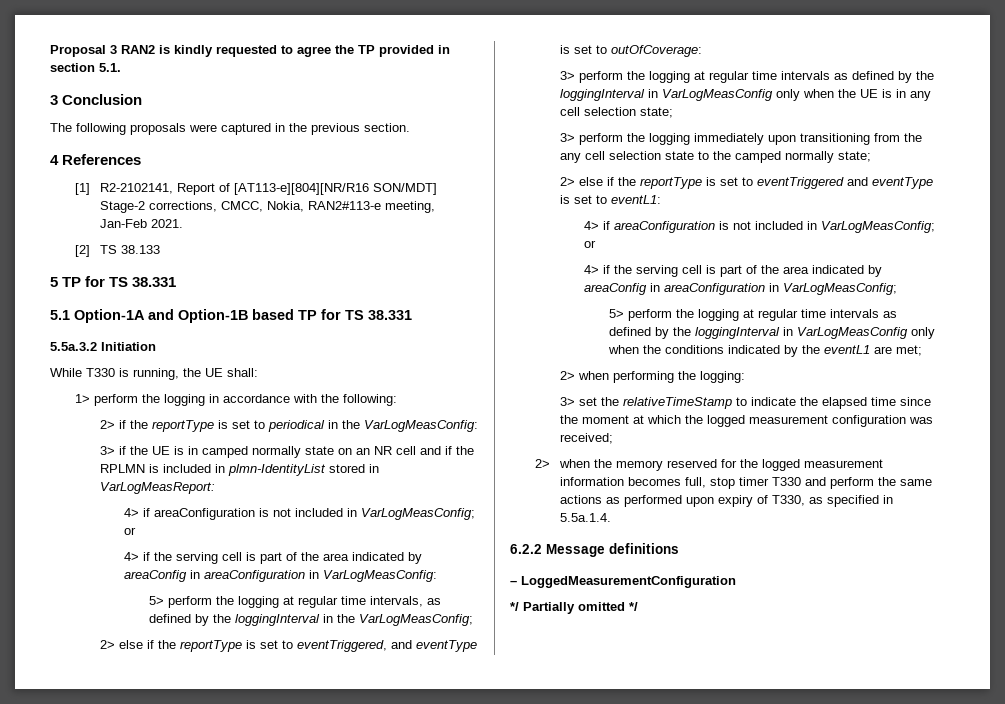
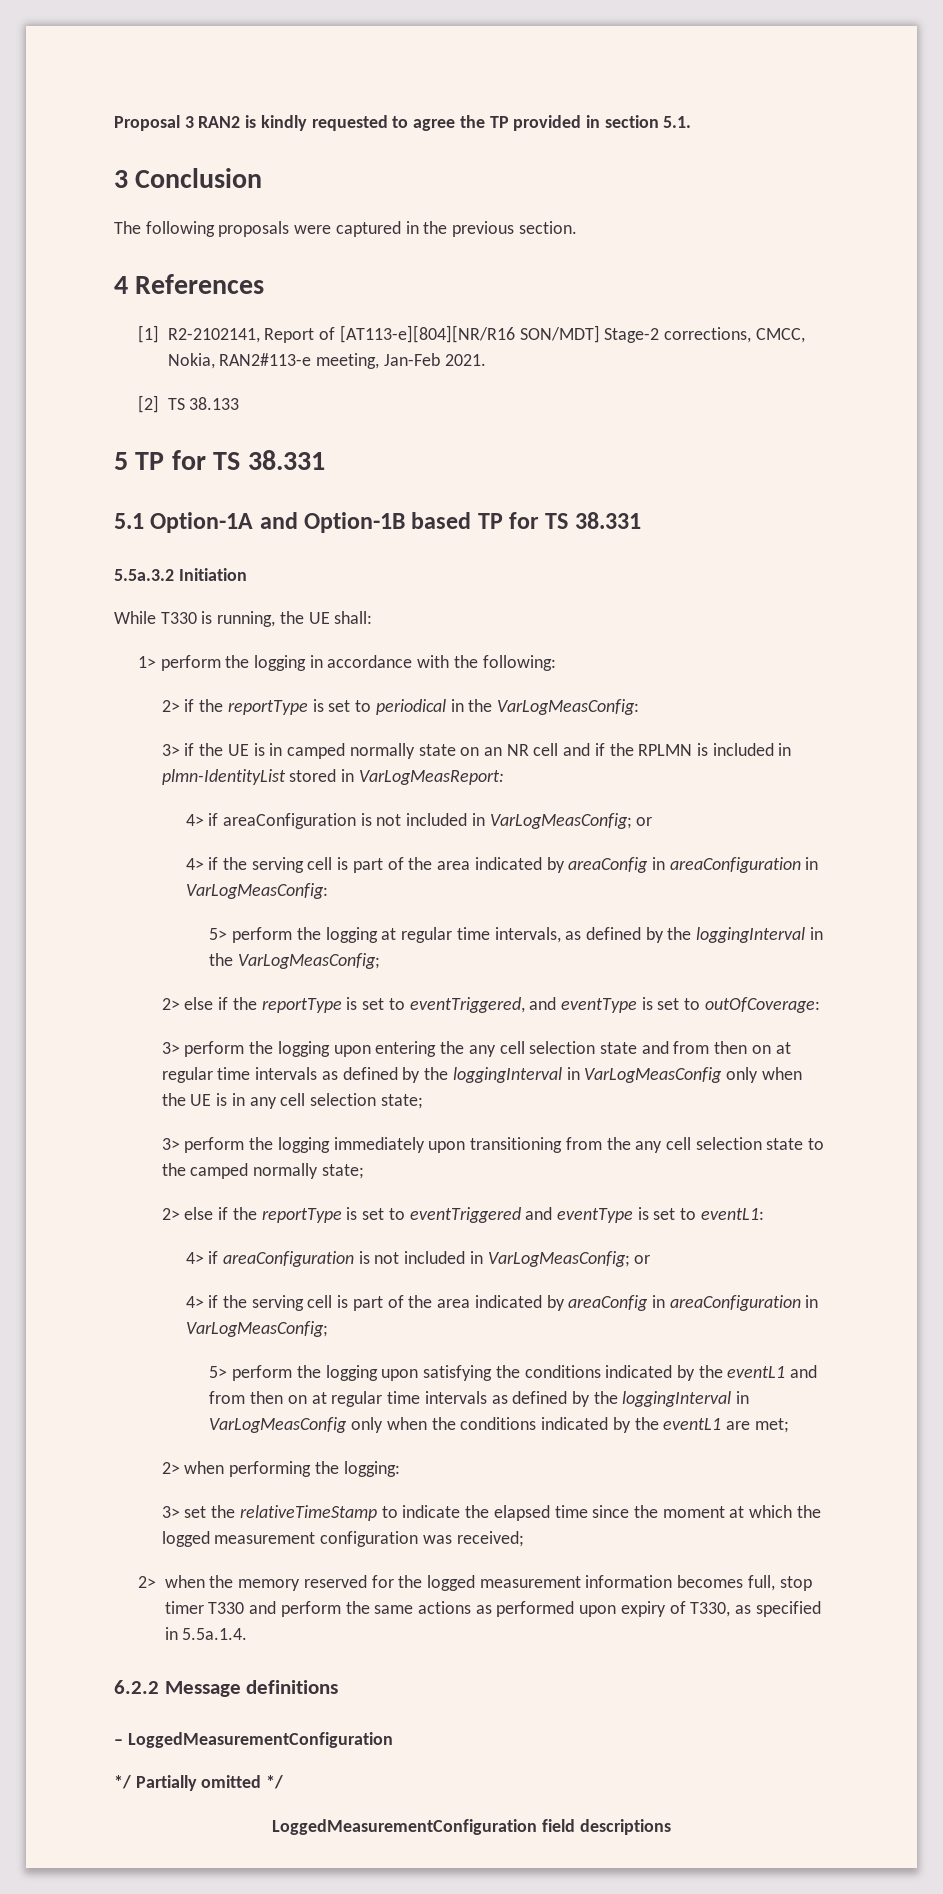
(690, 77) none -> [333,1041,771,1057] upon entering the any cell selection state and from then on
(740, 315) none -> [381,1365,818,1381] [209,1391,307,1404] upon satisfying the conditions indicated by the eventL1 and from then on
(638, 606) none -> [272,1819,671,1835] // LoggedMeasurementConfiguration field descriptions

